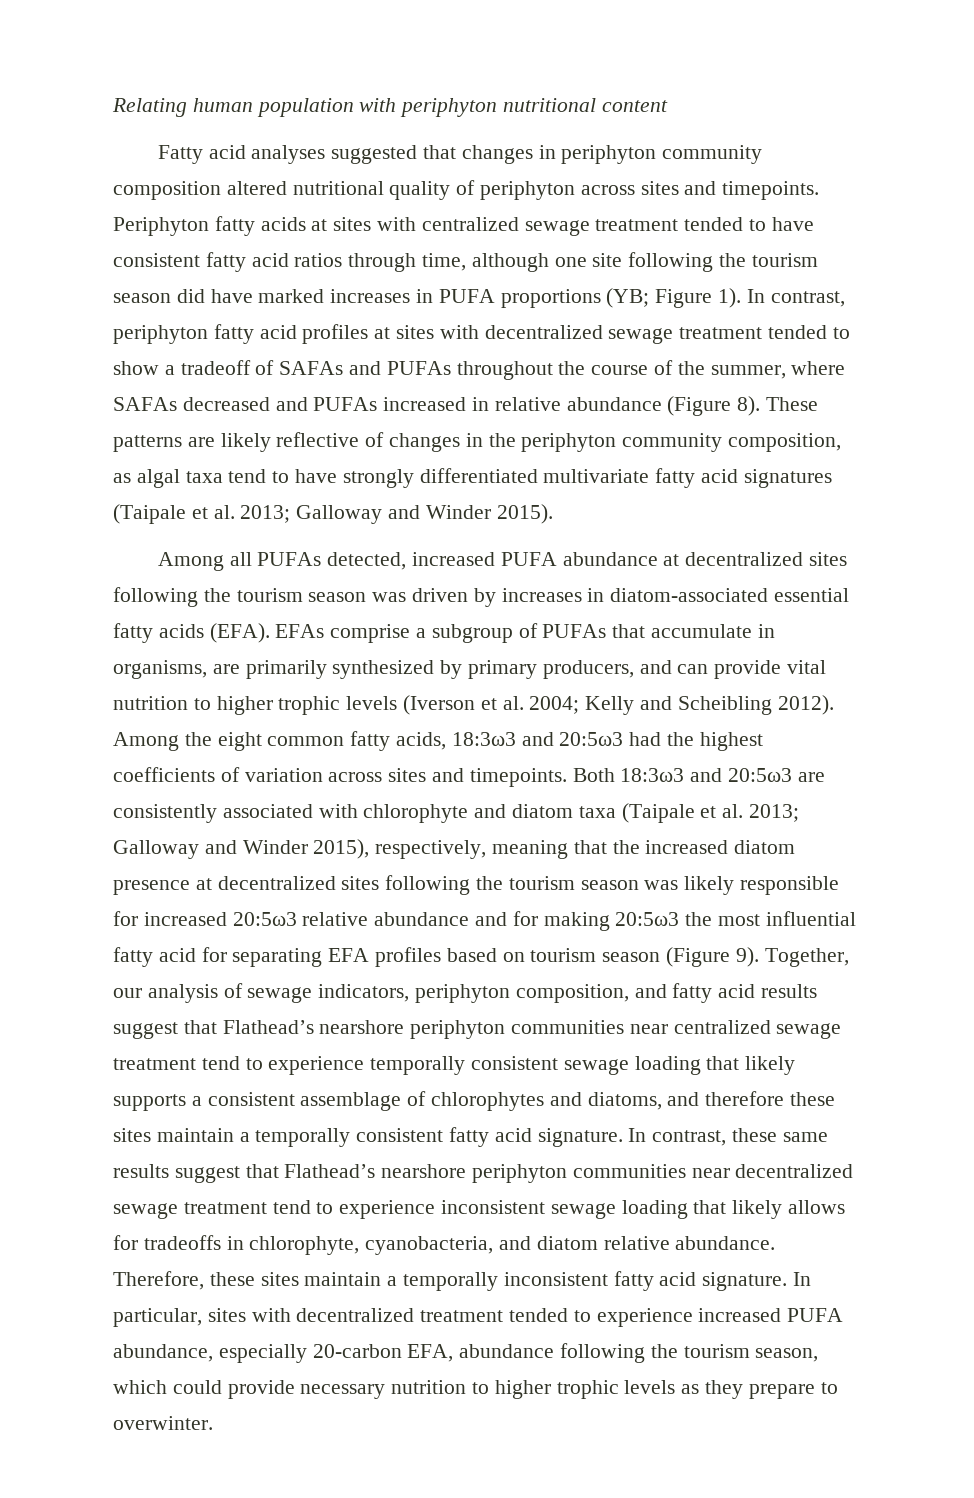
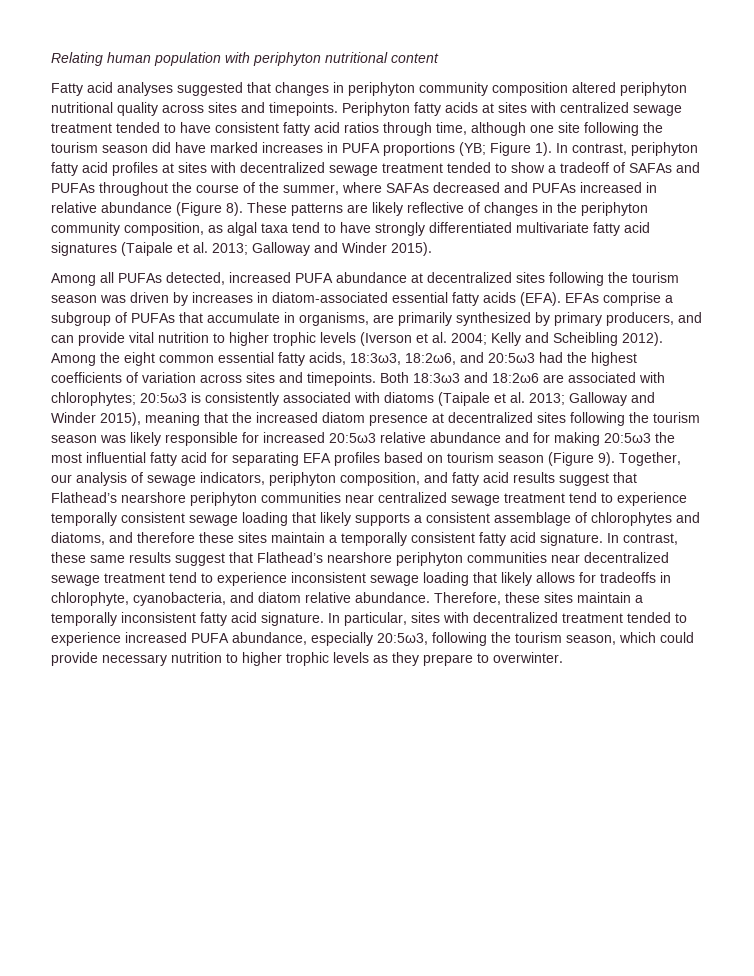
(287, 188) none -> [620,82,687,96] periphyton
[456,180,576,200] of periphyton -> (158, 109) none
(345, 741) none -> [218,352,274,363] essential
[451,732,516,746] 18:3ω3 -> [350,353,456,365] 18:3ω3, 18:2ω6,
[728,768,825,782] [113,804,616,823] 20:5ω3 are consistently associated with chlorophyte and diatom taxa -> [492,372,665,383] [51,392,434,406] 18:2ω6 are associated with chlorophytes; 20:5ω3 is consistently associated with diatoms
[375,840,487,859] respectively, -> (141, 419) none
[312,1344,555,1362] 20-carbon EFA, abundance -> [377,633,428,645] 20:5ω3,

